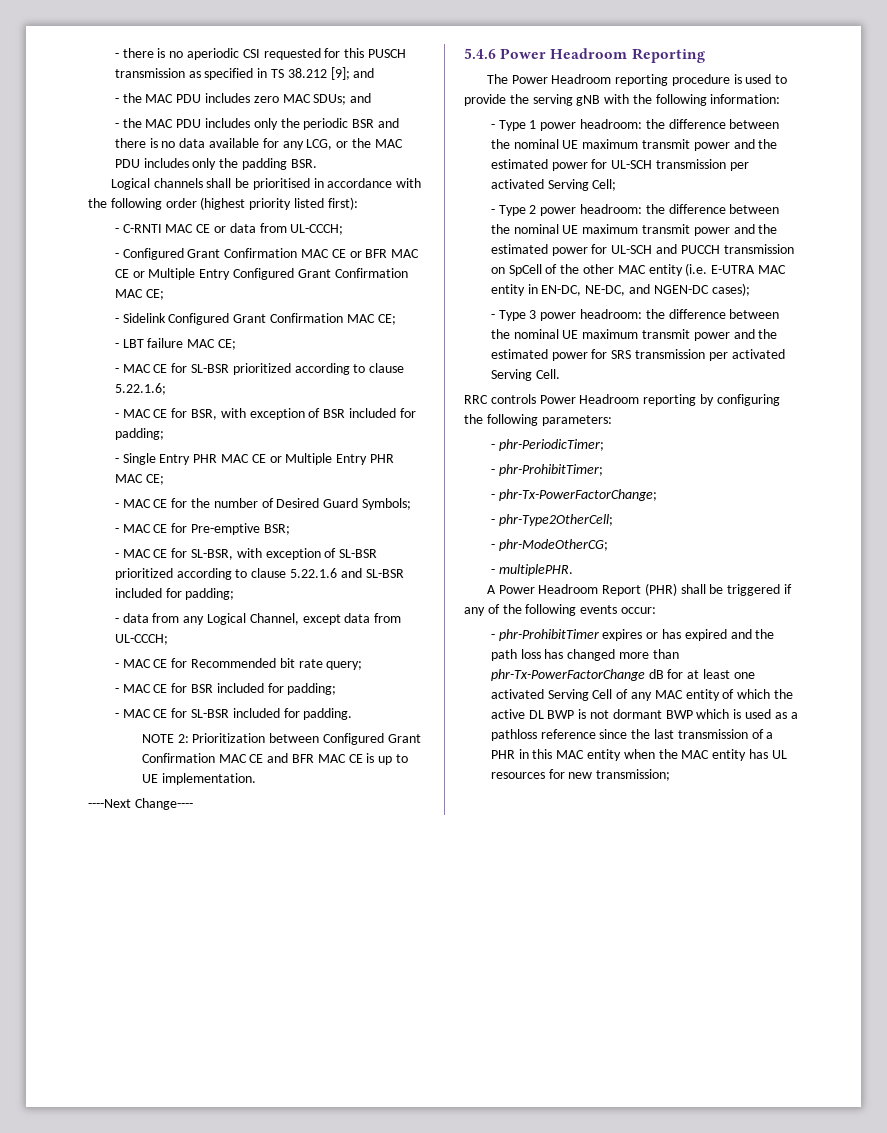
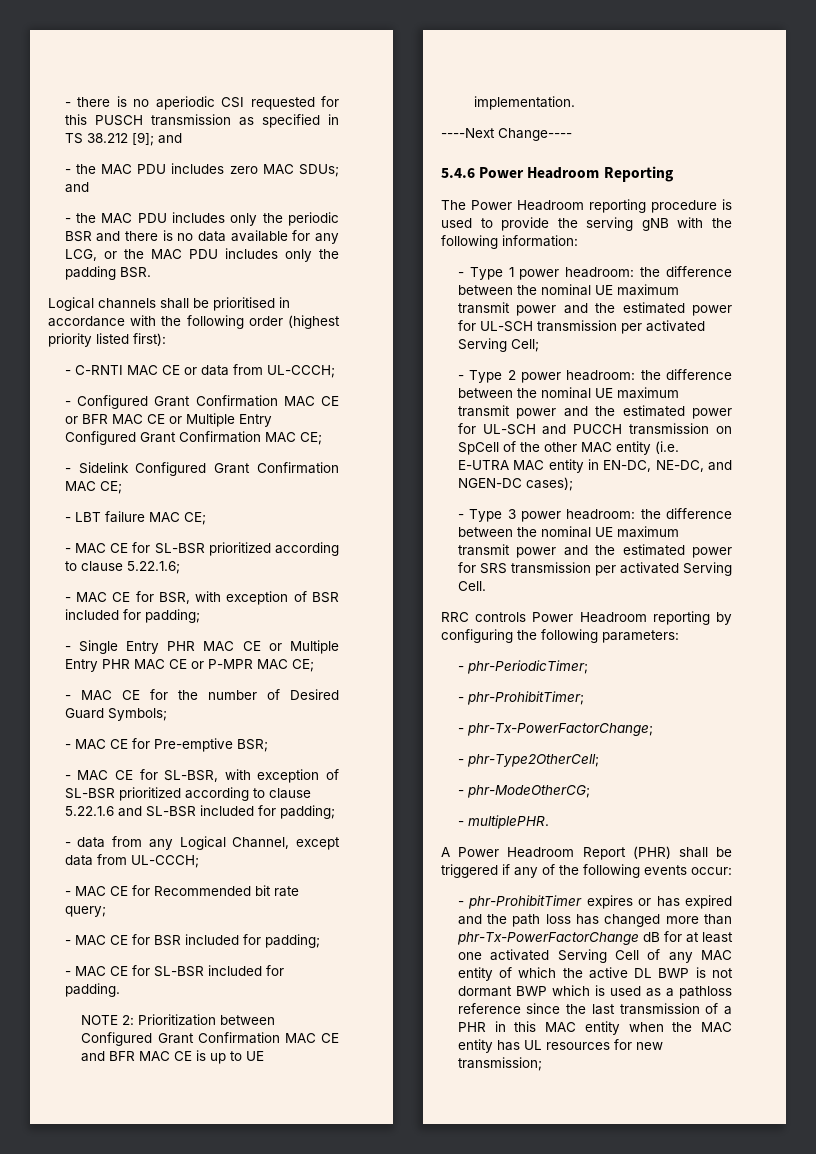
(143, 478) none -> [168,659,288,669] CE or P-MPR MAC

